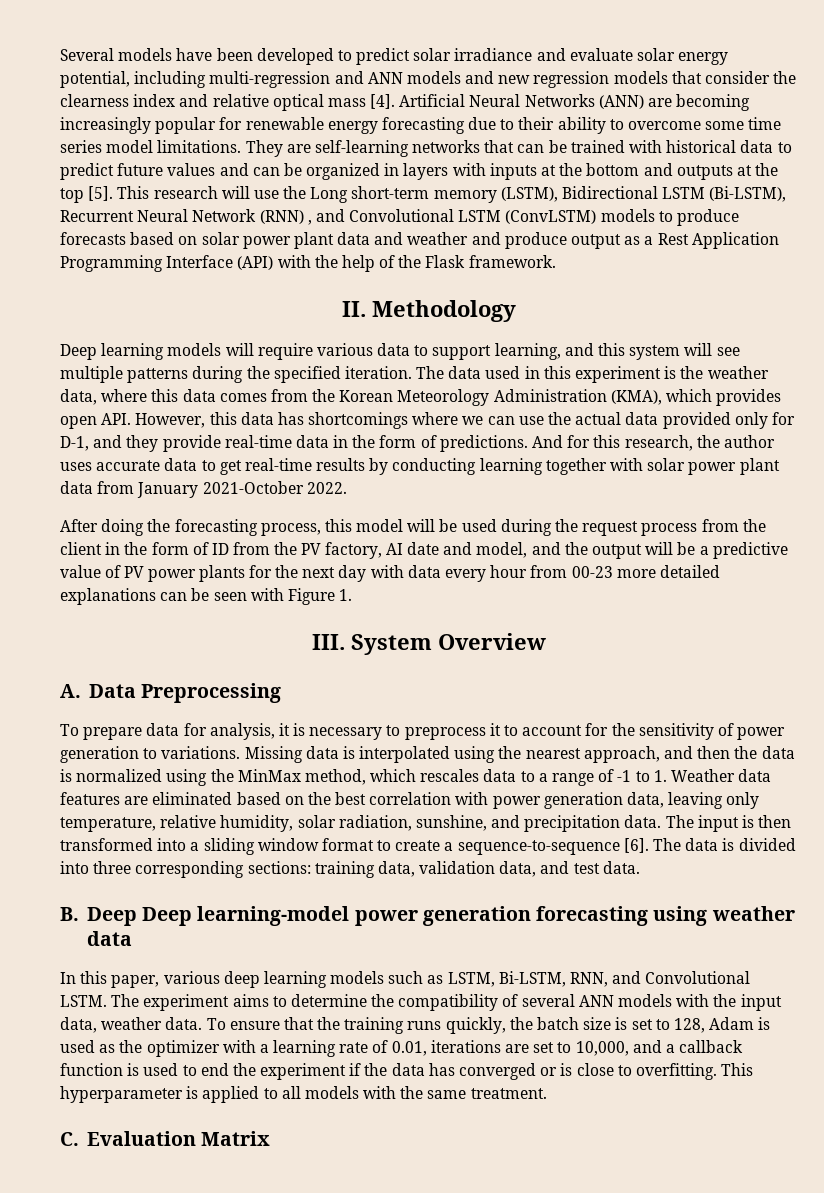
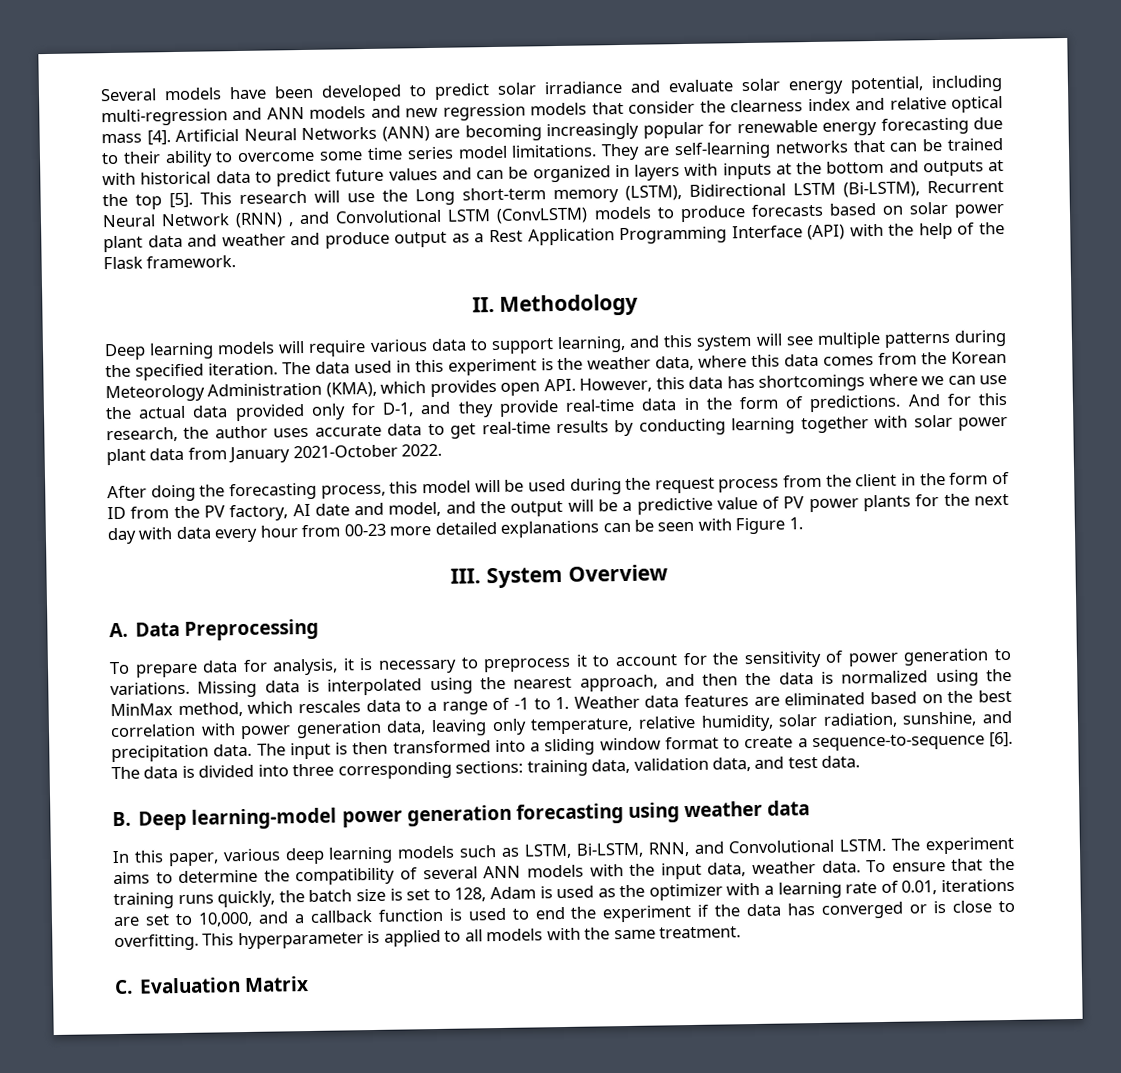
[142,907,193,926] Deep -> (188, 820) none

